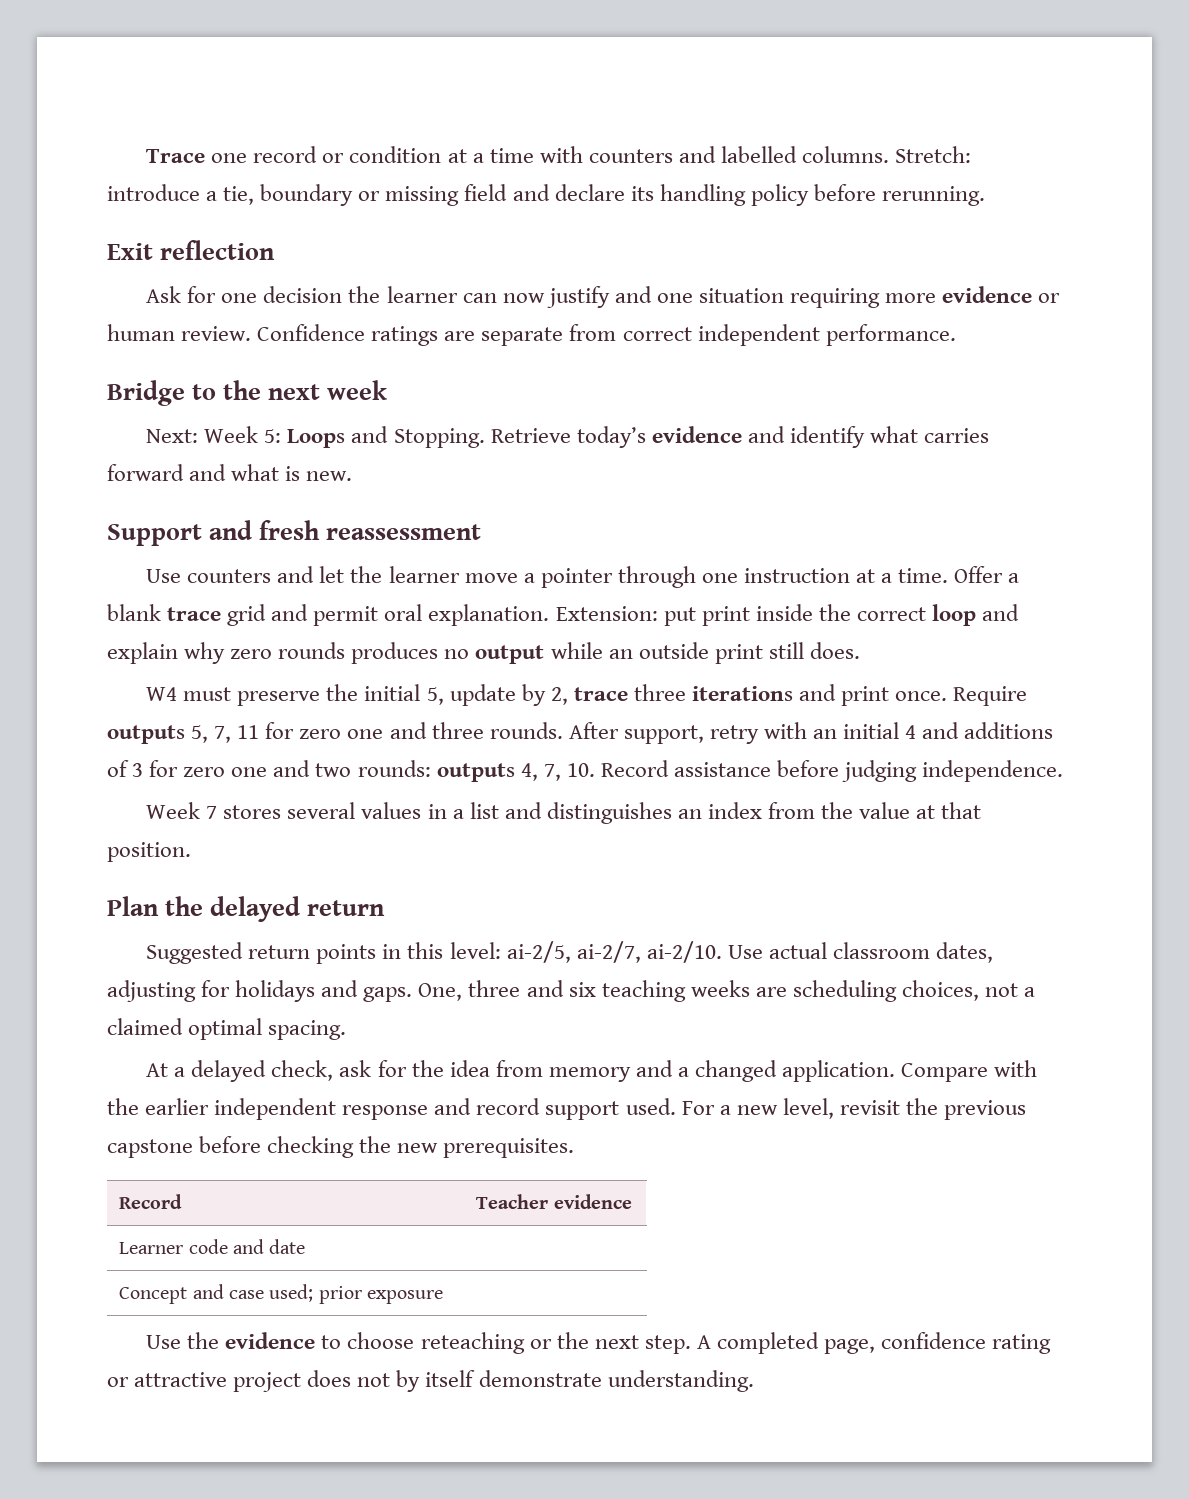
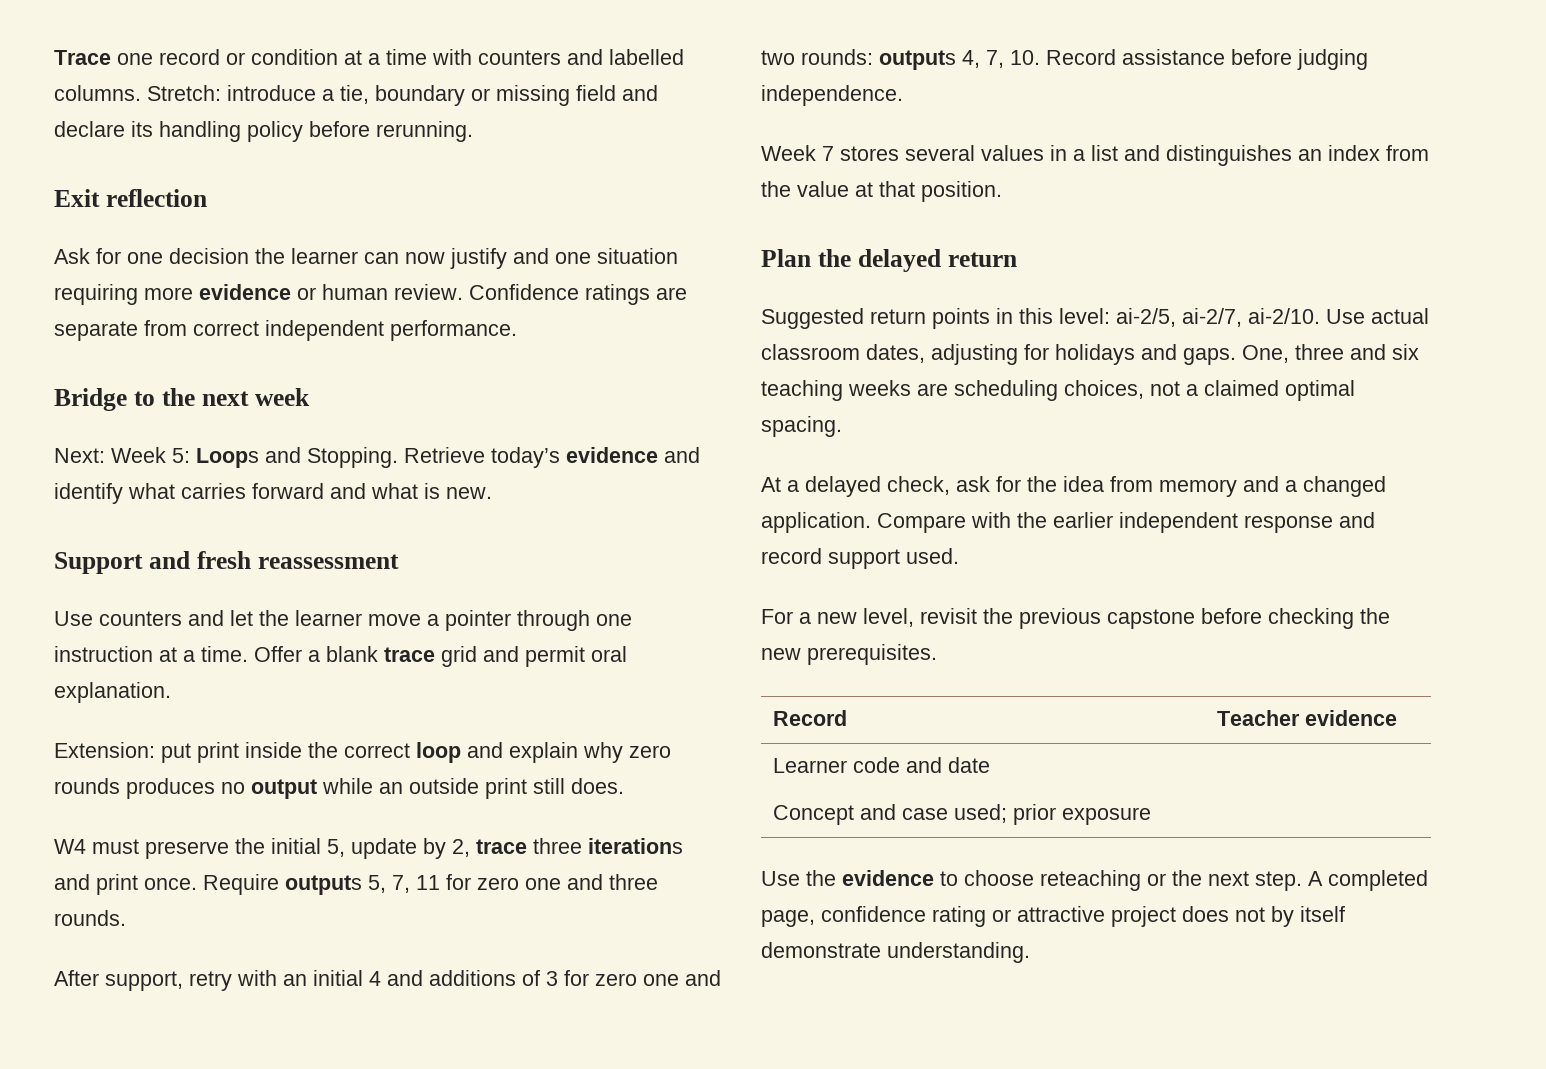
(550, 615) none -> (171, 692) //
(563, 730) none -> (126, 918) //
(676, 1106) none -> (959, 556) //

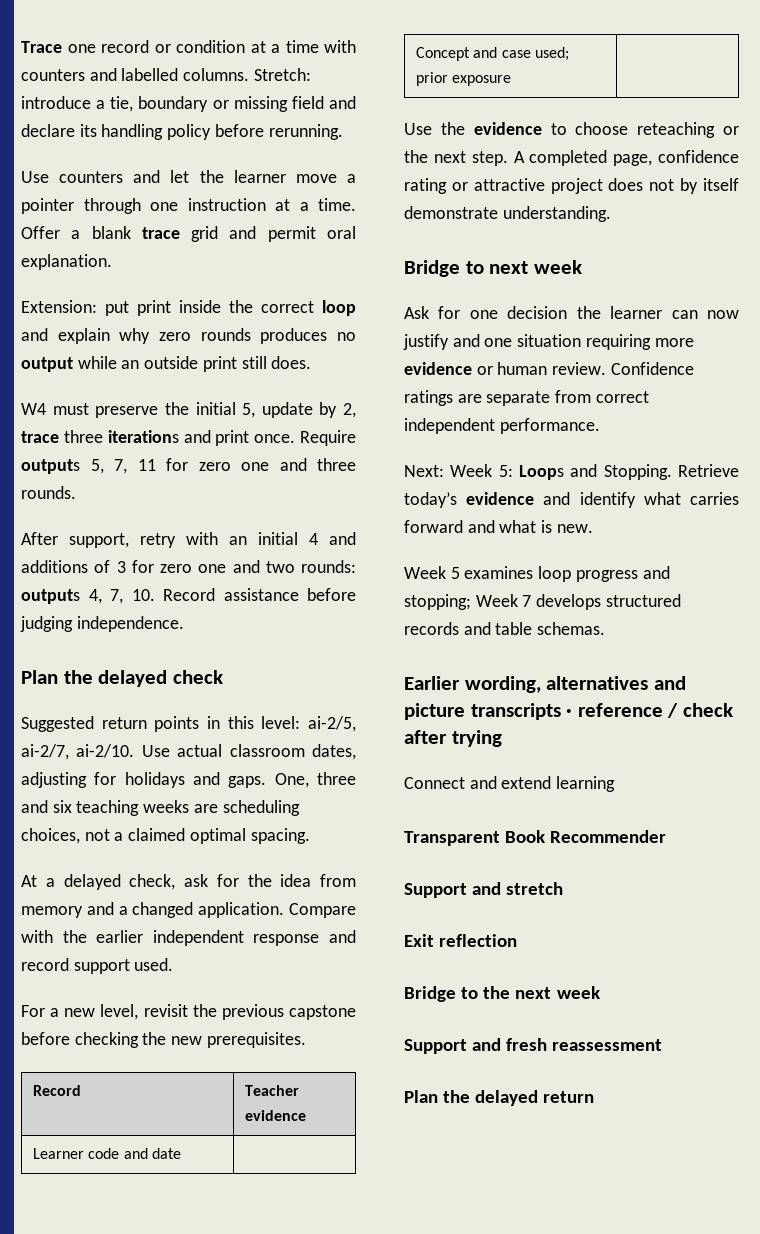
[54,189,207,207] [54,248,678,269] [54,284,687,305] [54,320,517,341] [54,388,310,411] [54,447,700,468] [54,483,492,504] [54,551,399,574] // Exit reflection // Ask for one decision the learner can now justify and one situation requiring more evidence or human review. Confidence ratings are separate from correct independent performance. // Bridge to the next week // Next: Week 5: Loops and Stopping. Retrieve today’s evidence and identify what carries forward and what is new. // Support and fresh reassessment -> (343, 132) none
[761,145,1429,166] [761,181,1002,202] [761,249,1017,272] // Week 7 stores several values in a list and distinguishes an index from the value at that position. // Plan the delayed return -> [21,670,223,687] // Plan the delayed check
(1030, 952) none -> [404,260,582,277] [404,306,739,319] [403,334,694,350] [404,362,694,375] [404,390,649,406] [404,418,600,434] [404,464,739,480] [404,492,739,508] [404,520,593,533] [404,566,670,582] [404,594,681,610] [404,622,606,635] [404,676,686,693] [404,703,733,720] [404,730,502,747] [404,776,616,792] [404,830,667,846] [404,882,564,898] [404,934,518,947] [404,986,600,1002] [404,1038,663,1054] [404,1090,595,1106] // Bridge to next week // Ask for one decision the learner can now justify and one situation requiring more evidence or human review. Confidence ratings are separate from correct independent performance. // Next: Week 5: Loops and Stopping. Retrieve today’s evidence and identify what carries forward and what is new. // Week 5 examines loop progress and stopping; Week 7 develops structured records and table schemas. // Earlier wording, alternatives and picture transcripts · reference / check after trying // Connect and extend learning // Transparent Book Recommender // Support and stretch // Exit reflection // Bridge to the next week // Support and fresh reassessment // Plan the delayed return

